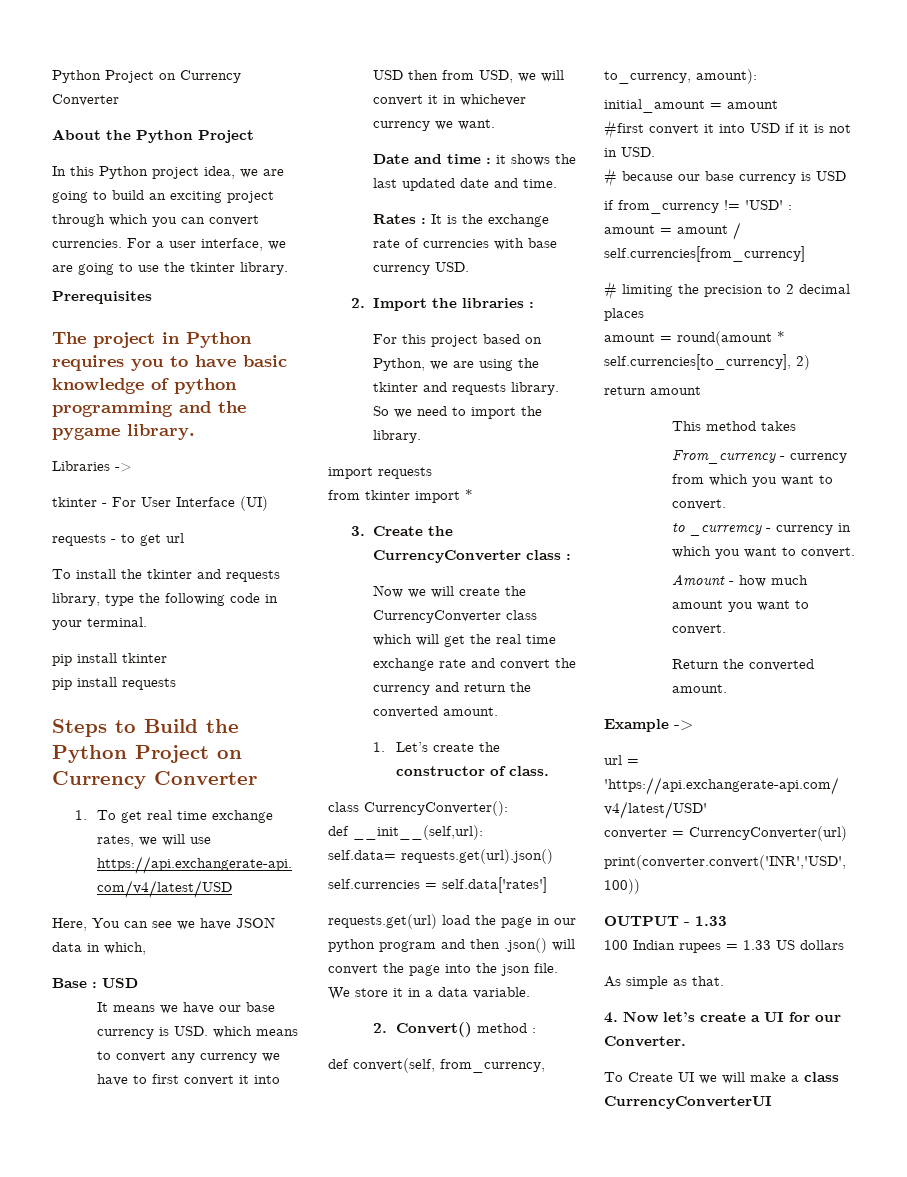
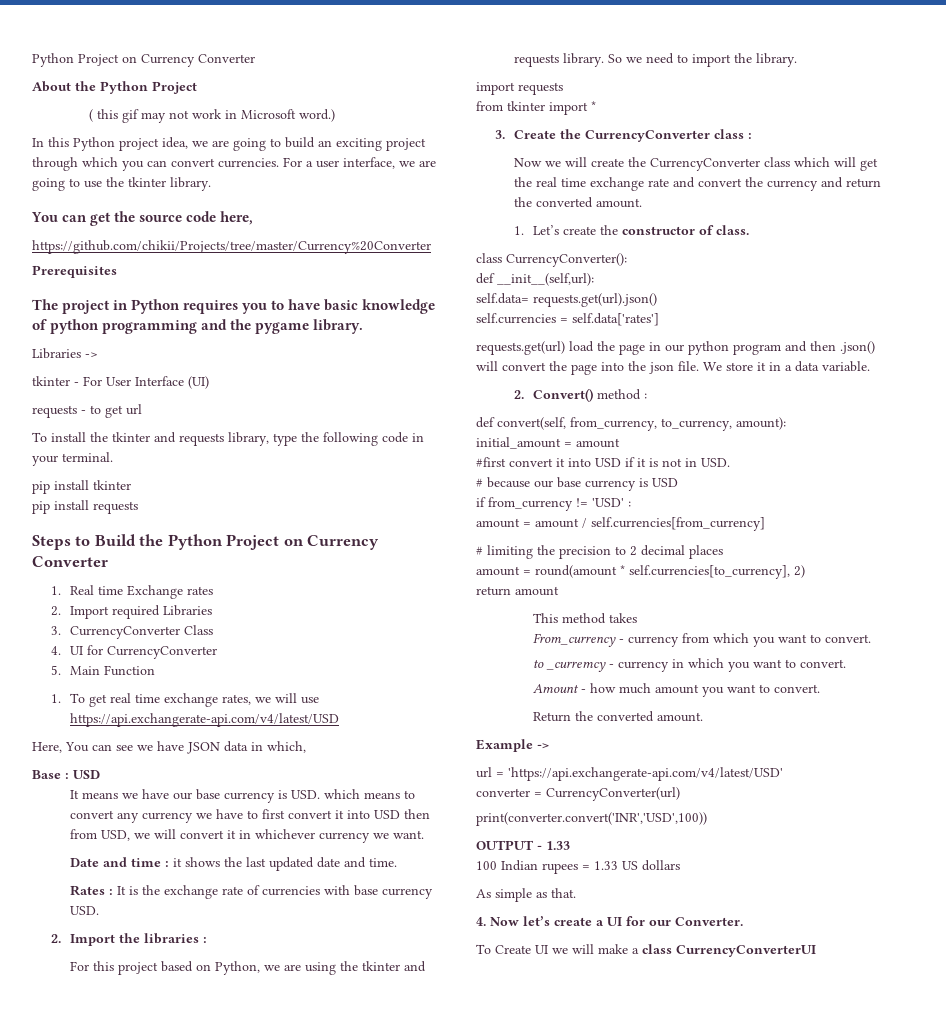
(254, 136) none -> [88,109,335,123] // ( this gif may not work in Microsoft word.)
(288, 268) none -> [31,211,254,226] [32,240,431,254] // You can get the source code here, // https://github.com/chikii/Projects/tree/master/Currency%20Converter
(257, 778) none -> [50,585,213,599] [50,605,212,619] [50,625,213,639] [50,645,217,659] [50,665,155,676] // 1. Real time Exchange rates // 2. Import required Libraries // 3. CurrencyConverter Class // 4. UI for CurrencyConverter // 5. Main Function

